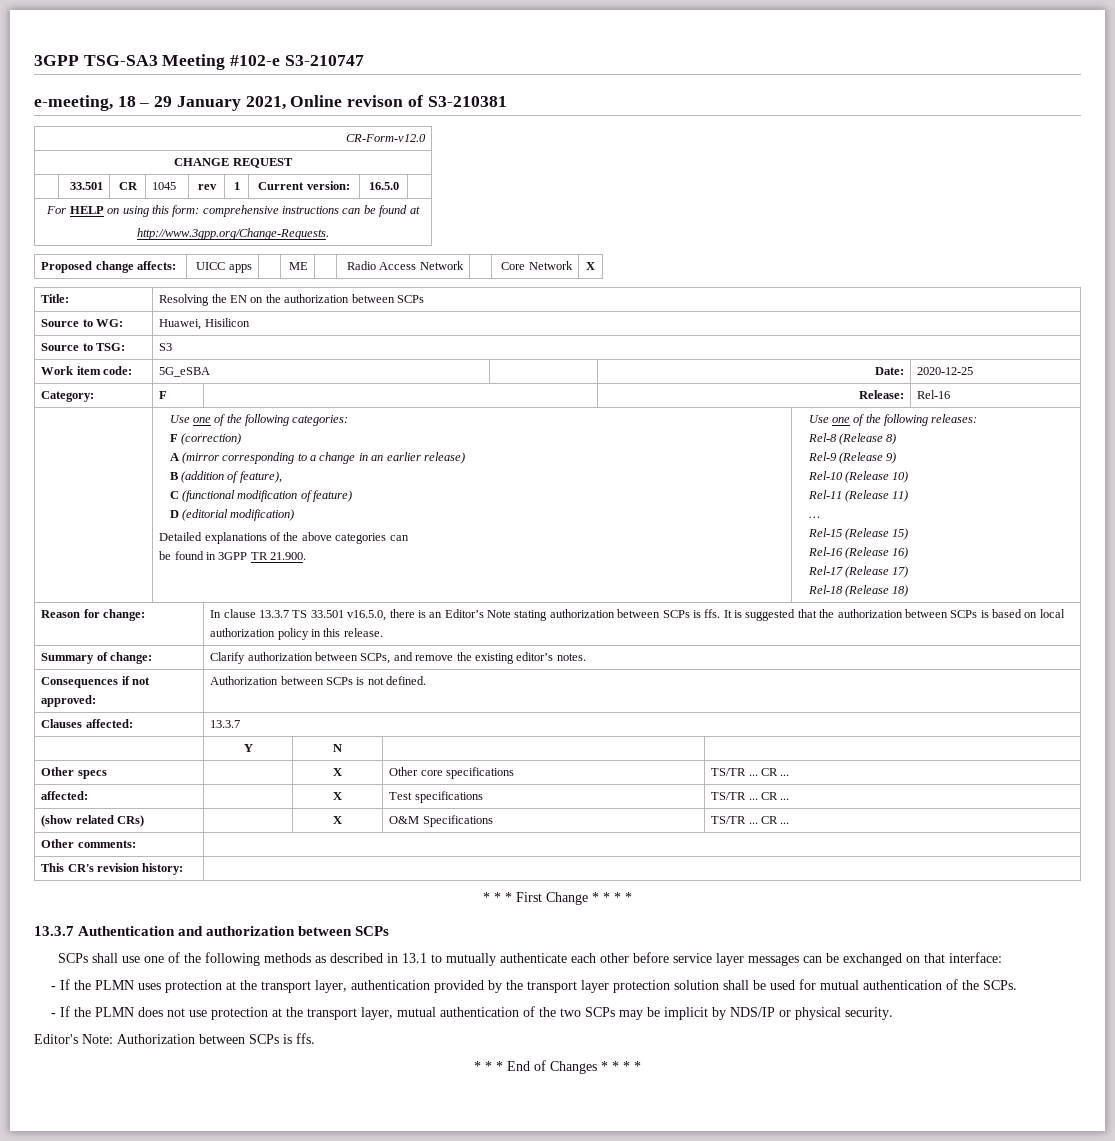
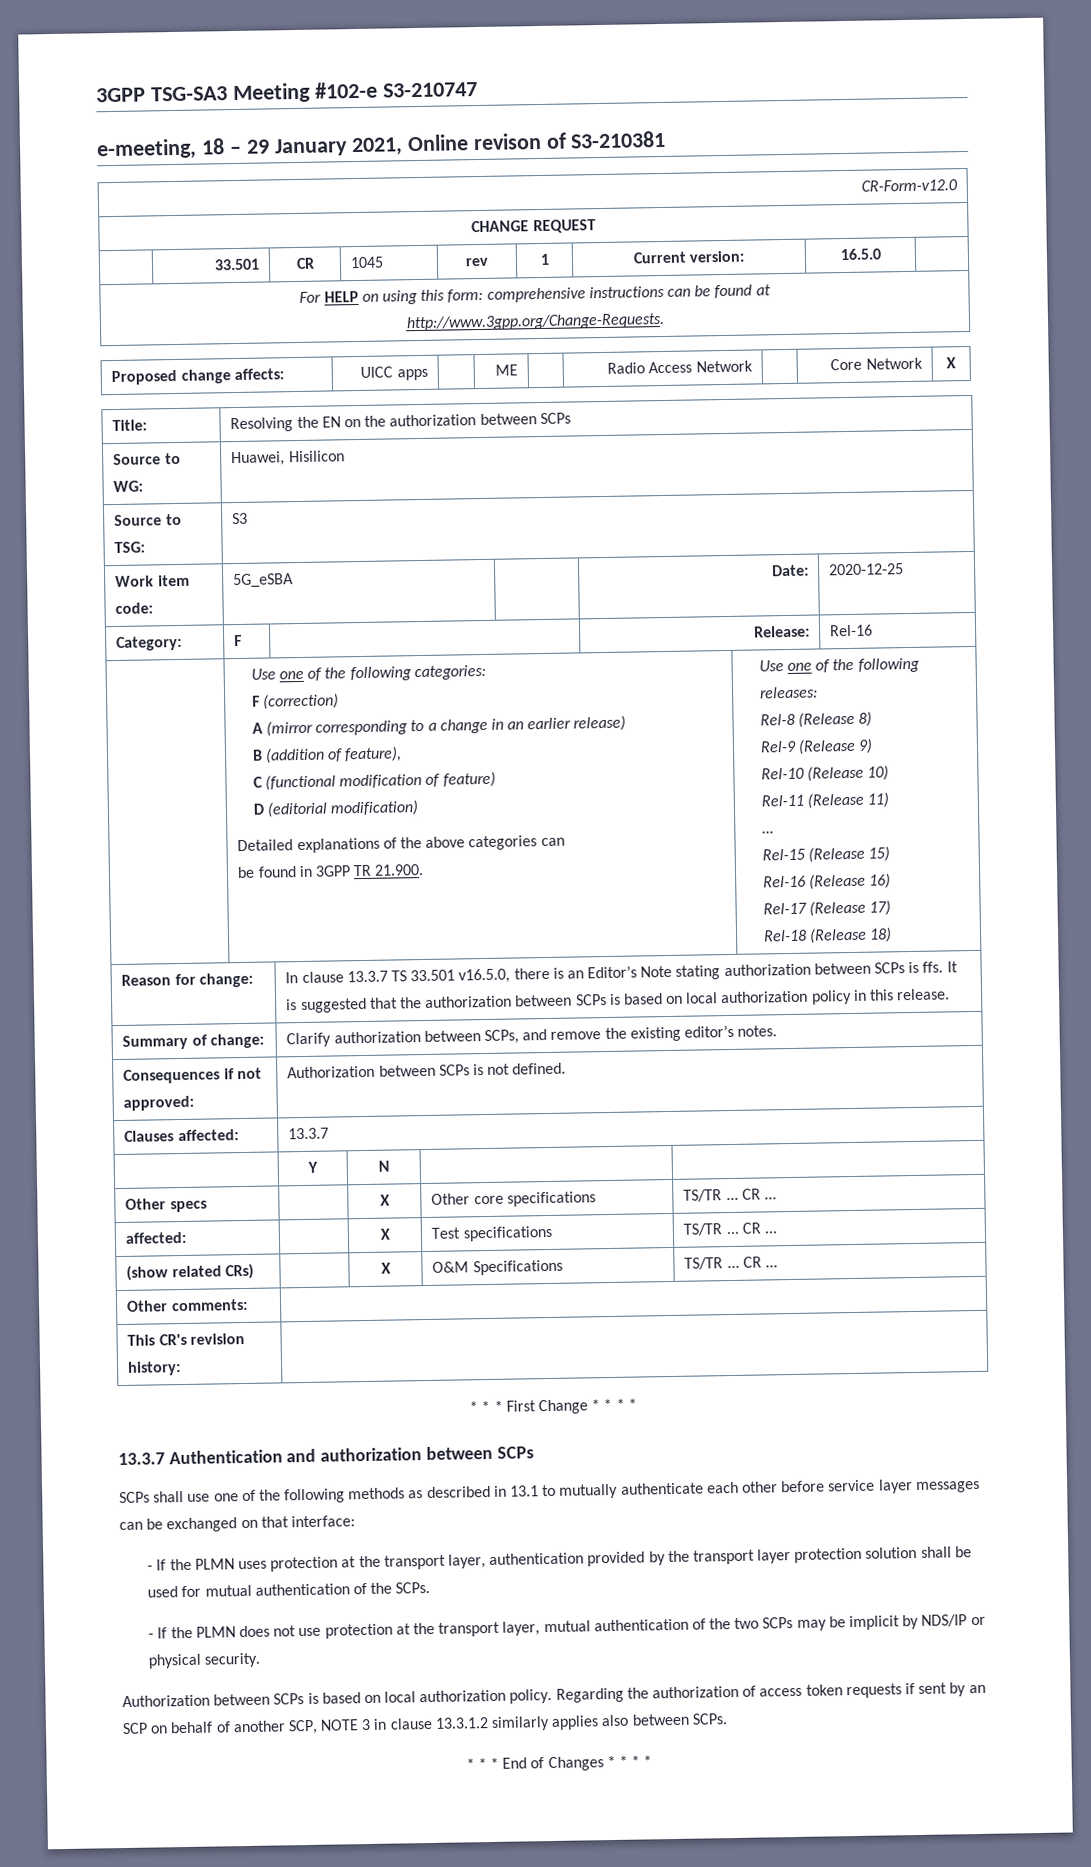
[34,1033,315,1044] Editor's Note: Authorization between SCPs is ffs. -> [122,1682,986,1708] [122,1713,727,1735] Authorization between SCPs is based on local authorization policy. Regarding the authorization of access token requests if sent by an SCP on behalf of another SCP, NOTE 3 in clause 13.3.1.2 similarly applies also between SCPs.

